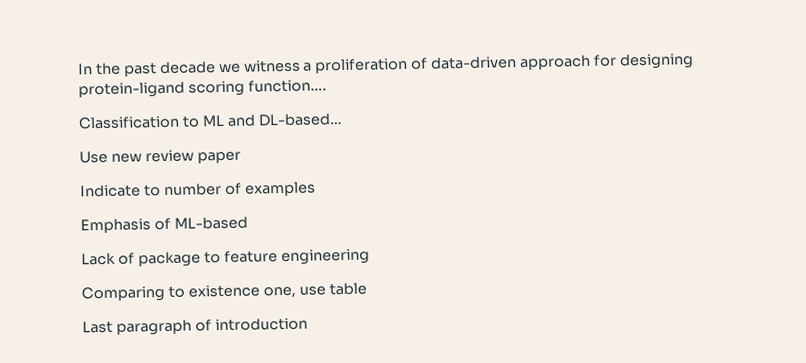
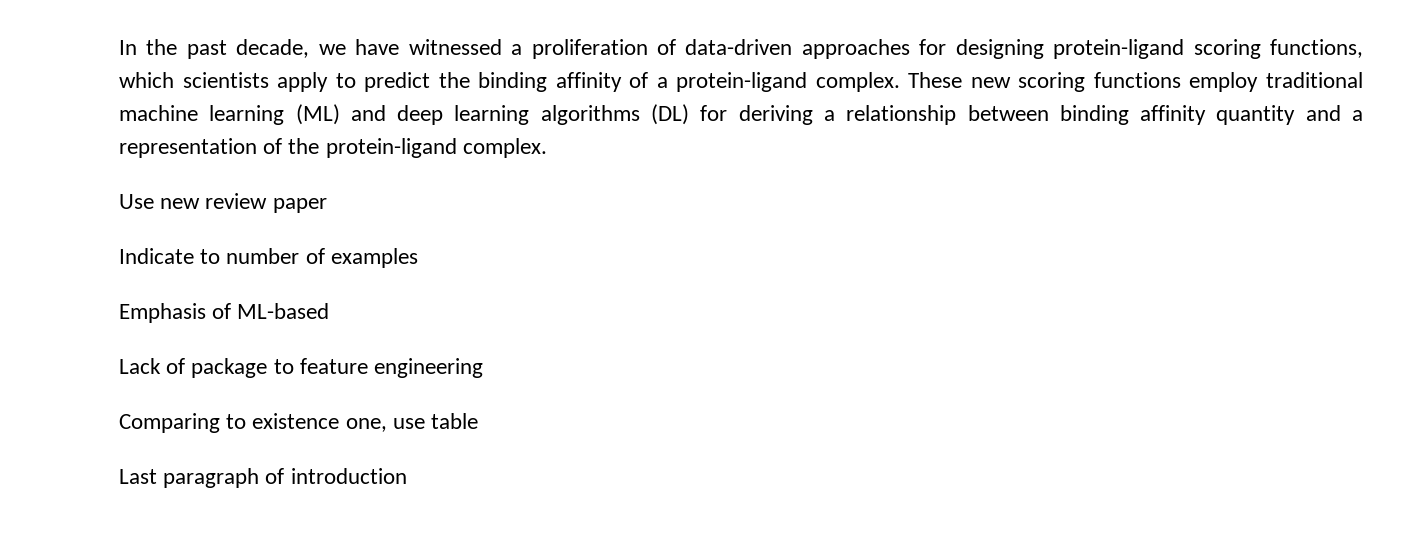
[158,59,301,75] decade we witness -> [236,39,502,58] decade, we have witnessed
[519,54,592,71] approach -> [801,39,910,59] approaches
[247,79,327,93] [78,113,343,130] function…. // Classification to ML and DL-based… -> [1270,39,1363,58] [119,72,1363,92] [119,104,1363,125] [119,138,547,158] functions, which scientists apply to predict the binding affinity of a protein-ligand complex. These new scoring functions employ traditional machine learning (ML) and deep learning algorithms (DL) for deriving a relationship between binding affinity quantity and a representation of the protein-ligand complex.

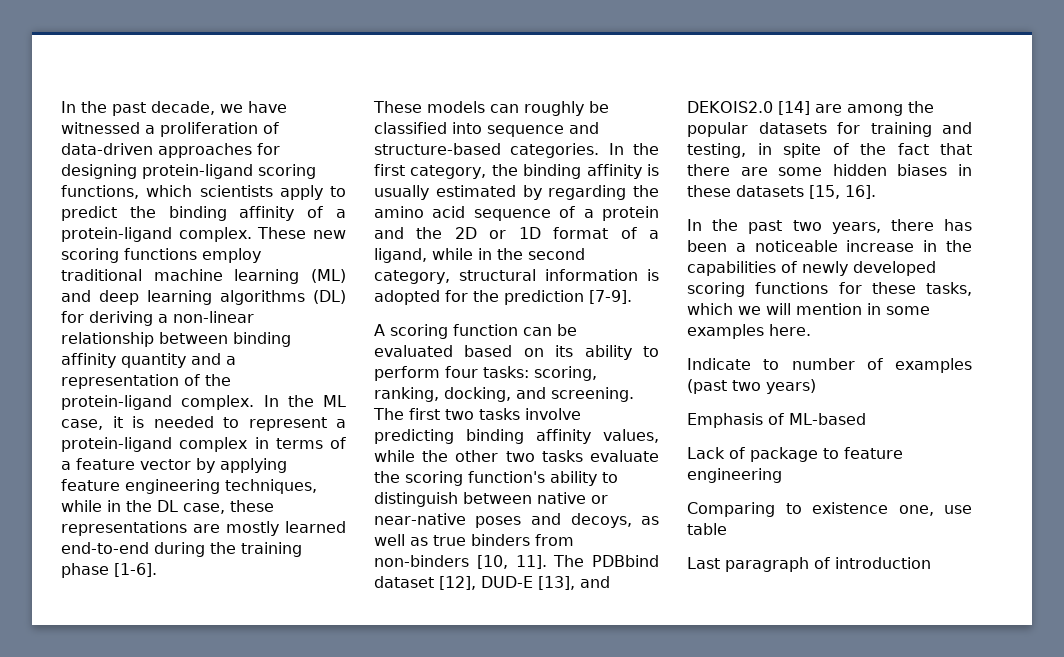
(835, 115) none -> [173,311,254,323] non-linear
[119,193,327,213] // Use new review paper -> [263,395,346,407] [61,416,346,431] [61,437,346,452] [61,458,287,473] [61,479,317,494] [61,500,274,514] [61,521,346,536] [61,542,302,557] [61,563,157,578] [373,101,609,116] [374,122,599,137] [374,143,659,158] [374,164,659,179] [374,185,659,200] [374,206,659,221] [374,227,659,239] [374,248,585,263] [374,269,659,284] [374,290,632,305] [374,324,577,339] [374,345,659,360] [374,366,597,381] [374,387,634,402] [373,408,581,420] [374,429,659,444] [374,450,659,462] [374,471,618,486] [374,492,608,507] [374,513,659,528] [374,534,574,546] [374,555,659,569] [374,576,610,590] [687,101,934,116] [687,122,972,137] [687,143,972,158] [687,164,972,176] [687,185,876,199] [687,219,972,234] [687,240,972,252] [687,261,936,276] [687,282,972,297] [687,303,930,315] [687,324,811,339] In the ML case, it is needed to represent a protein-ligand complex in terms of a feature vector by applying feature engineering techniques, while in the DL case, these representations are mostly learned end-to-end during the training phase [1-6]. // These models can roughly be classified into sequence and structure-based categories. In the first category, the binding affinity is usually estimated by regarding the amino acid sequence of a protein and the 2D or 1D format of a ligand, while in the second category, structural information is adopted for the prediction [7-9]. // A scoring function can be evaluated based on its ability to perform four tasks: scoring, ranking, docking, and screening. The first two tasks involve predicting binding affinity values, while the other two tasks evaluate the scoring function's ability to distinguish between native or near-native poses and decoys, as well as true binders from non-binders [10, 11]. The PDBbind dataset [12], DUD-E [13], and DEKOIS2.0 [14] are among the popular datasets for training and testing, in spite of the fact that there are some hidden biases in these datasets [15, 16]. // In the past two years, there has been a noticeable increase in the capabilities of newly developed scoring functions for these tasks, which we will mention in some examples here.
(418, 258) none -> [687,379,816,394] (past two years)

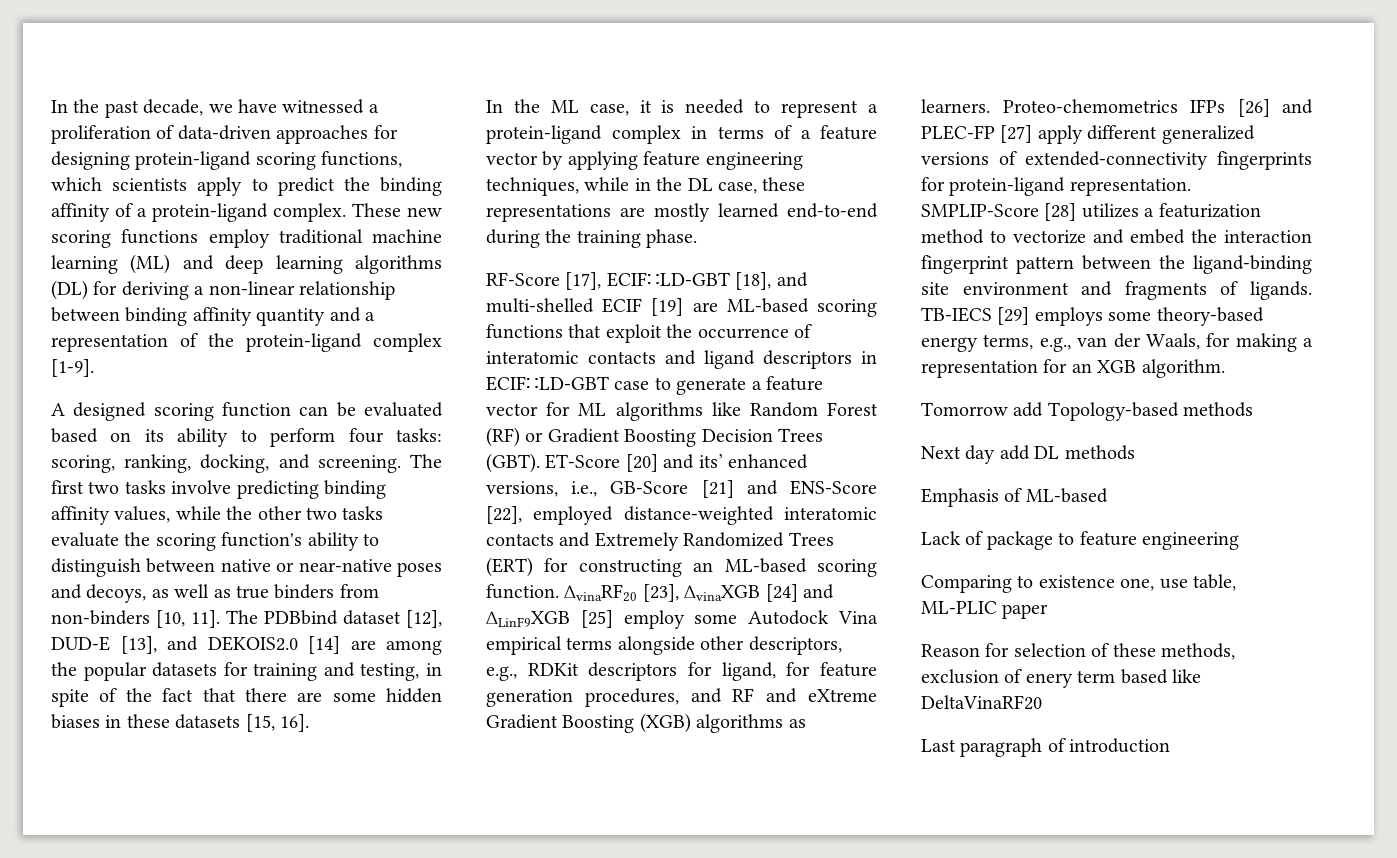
[181,395,346,410] [61,416,346,431] [61,437,346,452] [61,458,287,473] [61,479,317,494] [61,500,274,514] [61,521,346,536] [61,542,302,557] [61,563,157,578] [373,101,609,116] [374,122,599,137] [374,143,659,158] [374,164,659,179] [374,185,659,200] [374,206,659,221] [374,227,659,239] [374,248,585,263] [374,269,659,284] [374,290,632,305] complex. In the ML case, it is needed to represent a protein-ligand complex in terms of a feature vector by applying feature engineering techniques, while in the DL case, these representations are mostly learned end-to-end during the training phase [1-6]. // These models can roughly be classified into sequence and structure-based categories. In the first category, the binding affinity is usually estimated by regarding the amino acid sequence of a protein and the 2D or 1D format of a ligand, while in the second category, structural information is adopted for the prediction [7-9]. -> [373,333,442,352] [51,359,94,377] complex [1-9].
(385, 330) none -> [73,402,147,421] designed
[748,219,972,234] [687,240,972,252] [687,261,936,276] [687,282,972,297] [687,303,930,315] [687,324,811,339] [687,358,972,373] [687,379,816,394] past two years, there has been a noticeable increase in the capabilities of newly developed scoring functions for these tasks, which we will mention in some examples here. // Indicate to number of examples (past two years) -> [550,99,878,118] [486,125,877,144] [486,151,803,170] [486,177,806,196] [486,203,878,222] [486,229,698,248] [486,272,808,290] [486,298,877,317] [486,324,812,343] [486,350,877,369] [486,376,823,395] [486,402,878,421] [486,427,823,447] [486,453,808,473] [486,480,877,498] [486,506,877,525] [486,532,834,551] [486,557,877,577] [486,584,834,602] [486,610,878,629] [486,636,842,655] [486,662,877,681] [486,688,877,707] [486,713,806,733] [921,99,1313,117] [921,125,1255,144] [921,151,1312,170] [921,177,1191,196] [921,203,1261,221] [921,229,1312,244] [921,255,1312,274] [921,281,1312,300] [921,307,1264,326] [921,333,1313,352] [921,359,1225,378] [921,402,1254,421] [921,445,1135,464] ML case, it is needed to represent a protein-ligand complex in terms of a feature vector by applying feature engineering techniques, while in the DL case, these representations are mostly learned end-to-end during the training phase. // RF-Score [17], ECIF∷LD-GBT [18], and multi-shelled ECIF [19] are ML-based scoring functions that exploit the occurrence of interatomic contacts and ligand descriptors in ECIF∷LD-GBT case to generate a feature vector for ML algorithms like Random Forest (RF) or Gradient Boosting Decision Trees (GBT). ET-Score [20] and its’ enhanced versions, i.e., GB-Score [21] and ENS-Score [22], employed distance-weighted interatomic contacts and Extremely Randomized Trees (ERT) for constructing an ML-based scoring function. ∆vinaRF20 [23], ∆vinaXGB [24] and ∆LinF9XGB [25] employ some Autodock Vina empirical terms alongside other descriptors, e.g., RDKit descriptors for ligand, for feature generation procedures, and RF and eXtreme Gradient Boosting (XGB) algorithms as learners. Proteo-chemometrics IFPs [26] and PLEC-FP [27] apply different generalized versions of extended-connectivity fingerprints for protein-ligand representation. SMPLIP-Score [28] utilizes a featurization method to vectorize and embed the interaction fingerprint pattern between the ligand‑binding site environment and fragments of ligands. TB-IECS [29] employs some theory-based energy terms, e.g., van der Waals, for making a representation for an XGB algorithm. // Tomorrow add Topology-based methods // Next day add DL methods
[687,523,727,535] table -> [1193,574,1236,591] [921,601,1049,619] [921,643,1235,660] [921,669,1201,688] [921,695,1042,710] table, ML-PLIC paper // Reason for selection of these methods, exclusion of enery term based like DeltaVinaRF20

